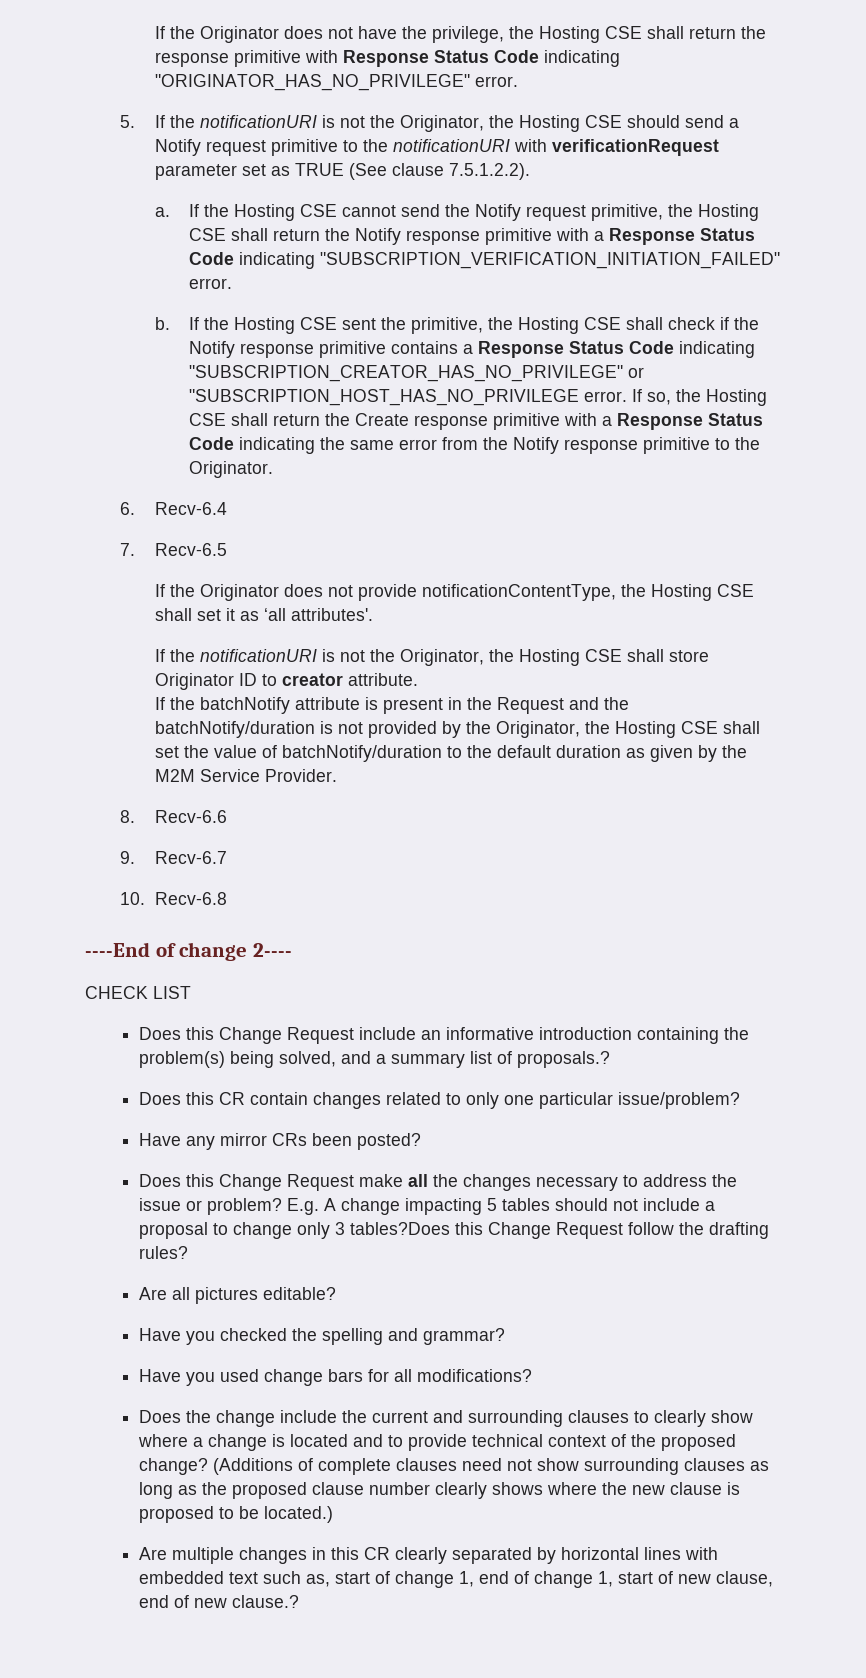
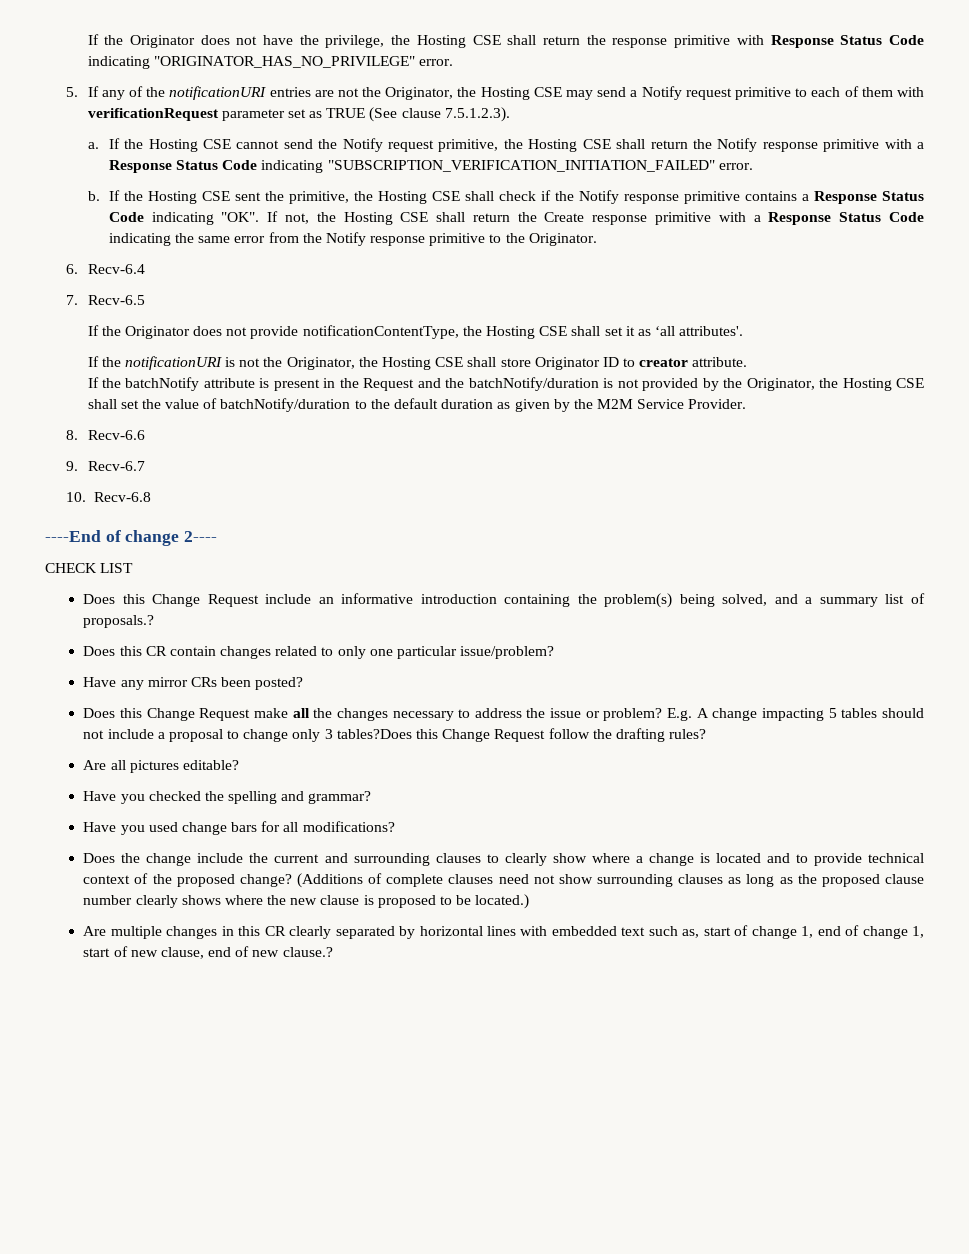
[169,115,680,132] the notificationURI is not the Originator, the Hosting CSE should -> [101,86,594,100] any of the notificationURI entries are not the Originator, the Hosting CSE may
[362,139,510,152] the notificationURI -> [811,86,893,97] each of them
[448,163,530,180] 7.5.1.2.2). -> [444,107,510,122] 7.5.1.2.3).
[189,365,645,382] [189,389,672,406] "SUBSCRIPTION_CREATOR_HAS_NO_PRIVILEGE" or "SUBSCRIPTION_HOST_HAS_NO_PRIVILEGE error. If so, -> [221,211,309,224] "OK". If not,

